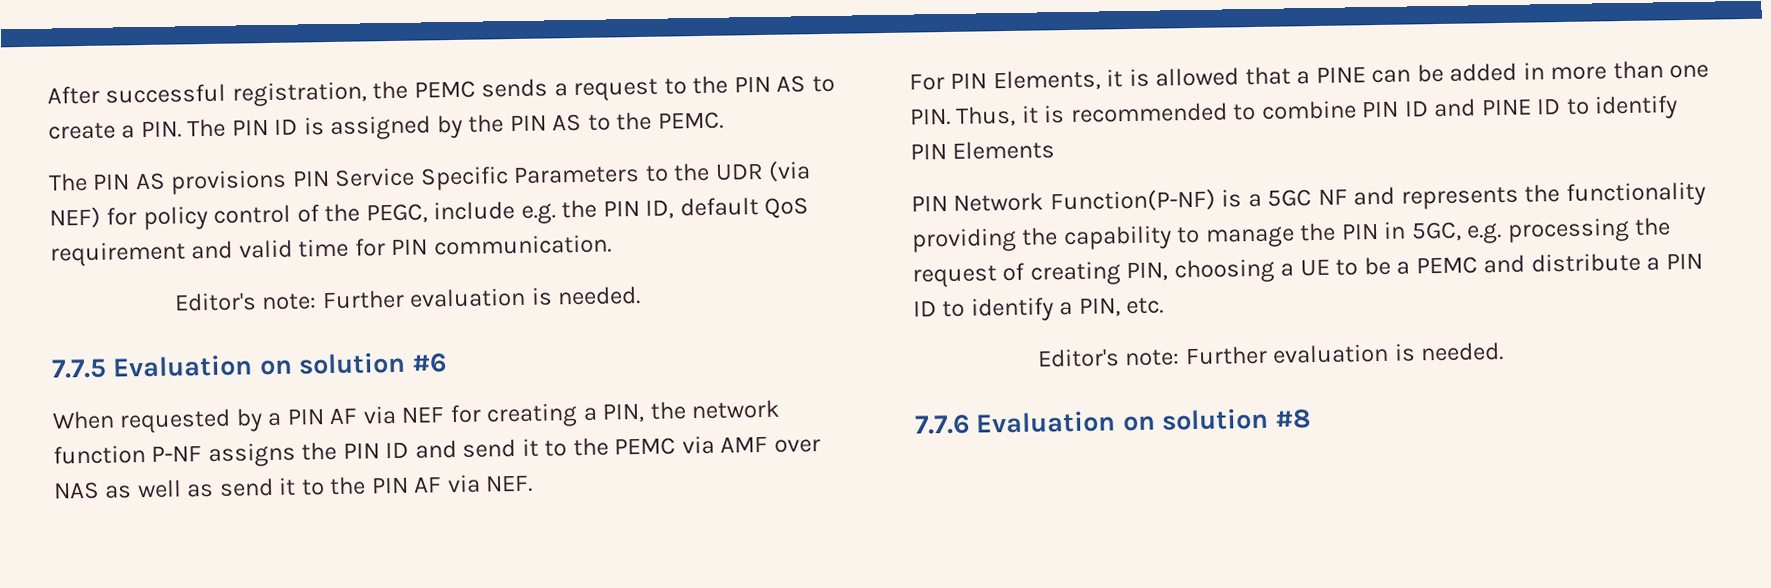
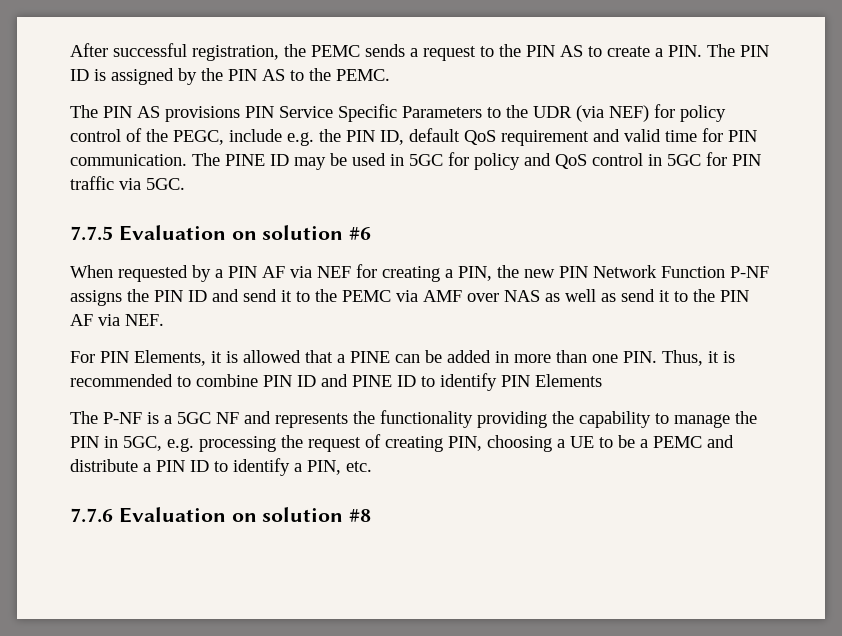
[173,285,642,312] // Editor's note: Further evaluation is needed. -> [192,152,761,170] [70,176,185,190] The PINE ID may be used in 5GC for policy and QoS control in 5GC for PIN traffic via 5GC.
[691,399,781,420] [53,445,146,465] network function -> [524,265,725,278] new PIN Network Function
[911,188,1216,213] PIN Network Function(P-NF) -> [70,411,142,424] The P-NF
[1036,341,1505,368] // Editor's note: Further evaluation is needed. -> (372, 466) none

